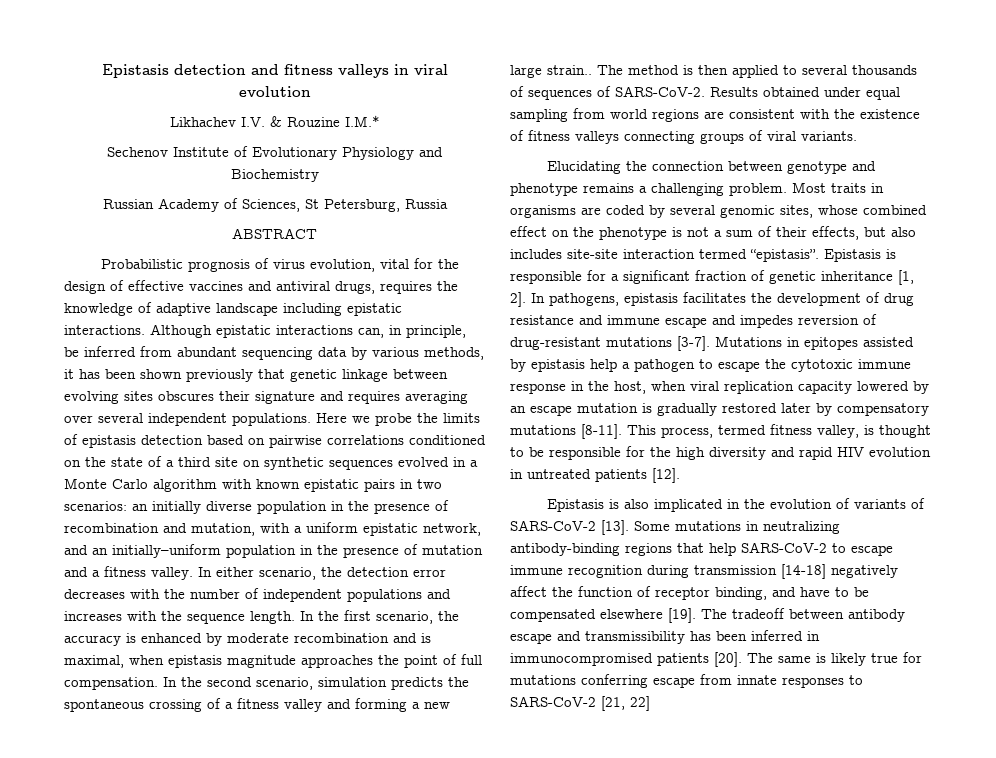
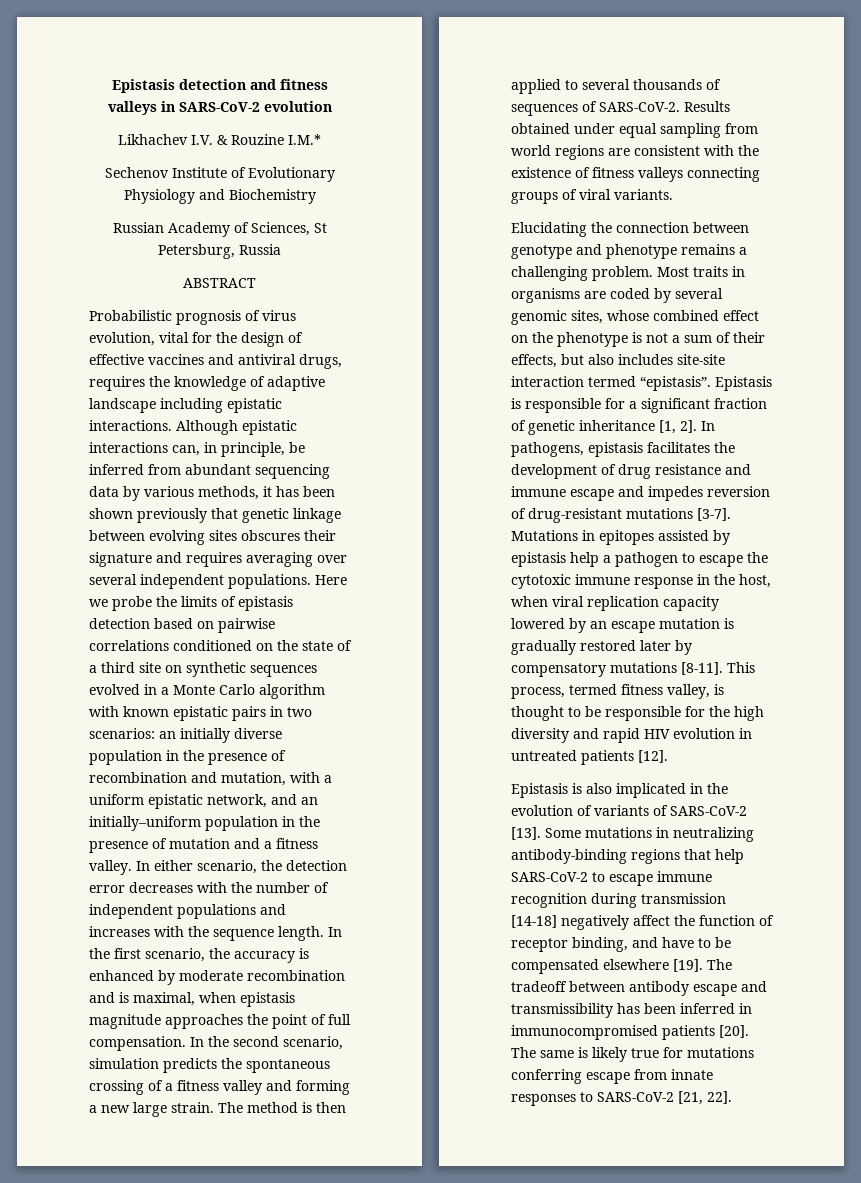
[413,64,448,75] viral -> [178,102,260,112] SARS-CoV-2
[547,65,592,75] strain.. -> [171,1102,214,1113] strain.
[630,696,650,711] 22] -> [707,1091,732,1104] 22].

